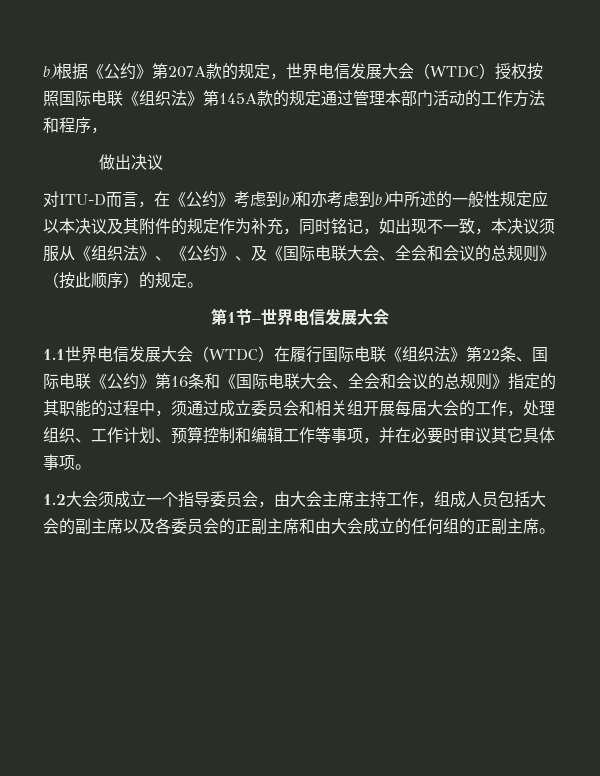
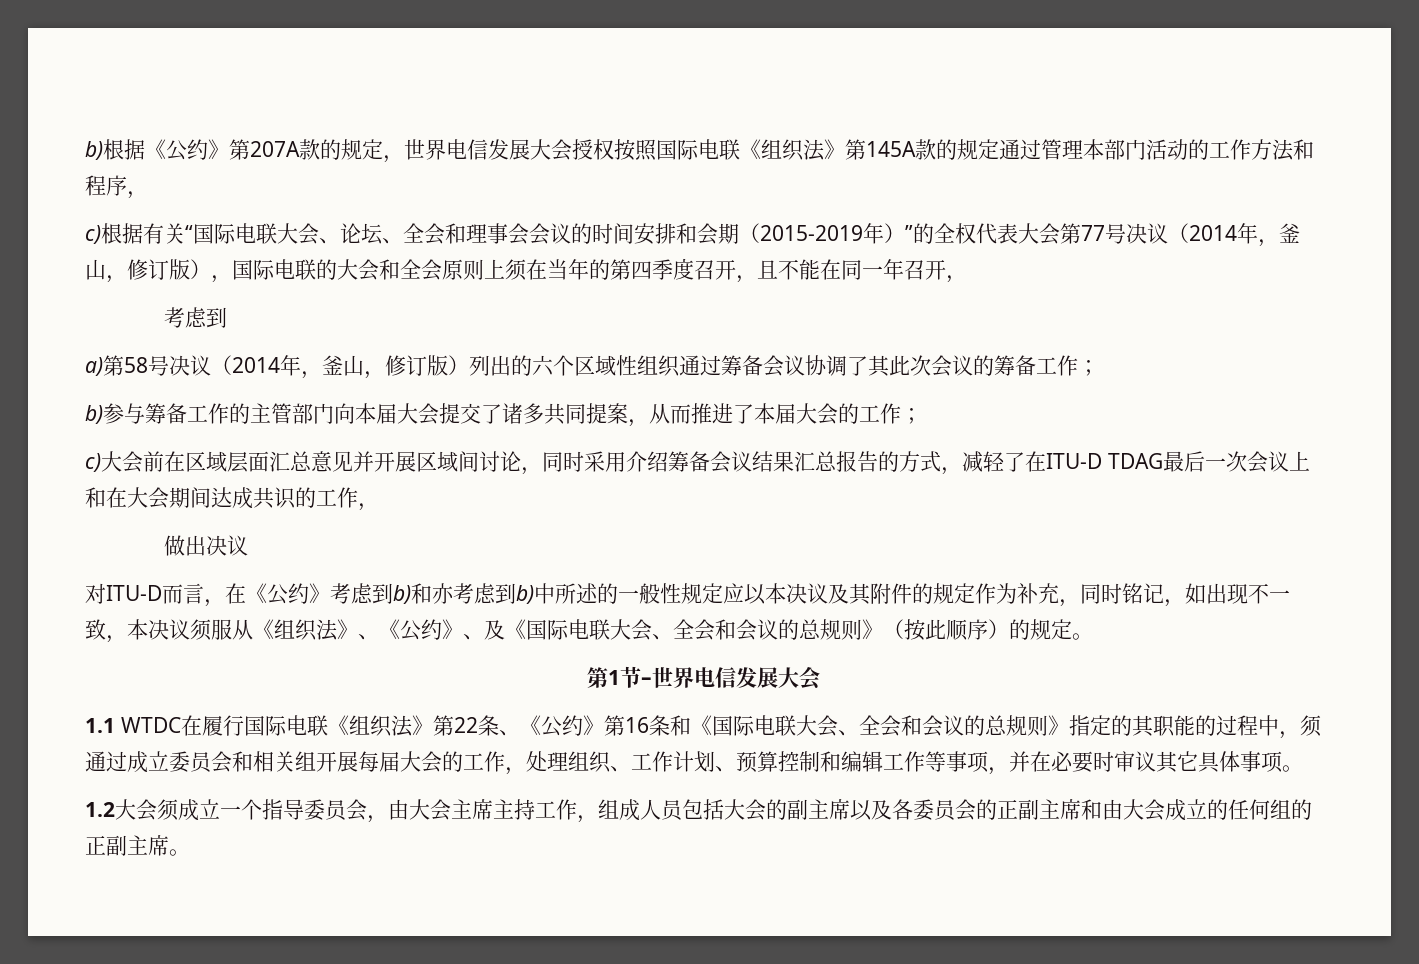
[414,63,495,79] （WTDC） -> (572, 150) none
(107, 130) none -> [85,223,1300,247] [85,258,967,283] [164,307,228,328] [85,355,1099,379] [85,403,922,427] [85,451,1310,475] [85,487,379,511] // c)根据有关“国际电联大会、论坛、全会和理事会会议的时间安排和会期（2015-2019年）”的全权代表大会第77号决议（2014年，釜山，修订版），国际电联的大会和全会原则上须在当年的第四季度召开，且不能在同一年召开， // 考虑到 // a)第58号决议（2014年，釜山，修订版）列出的六个区域性组织通过筹备会议协调了其此次会议的筹备工作； // b)参与筹备工作的主管部门向本届大会提交了诸多共同提案，从而推进了本届大会的工作； // c)大会前在区域层面汇总意见并开展区域间讨论，同时采用介绍筹备会议结果汇总报告的方式，减轻了在ITU-D TDAG最后一次会议上和在大会期间达成共识的工作，
[65,346,274,362] 世界电信发展大会（WTDC） -> [120,717,181,733] WTDC
[532,347,548,362] [43,373,91,390] 国际电联 -> (520, 733) none

